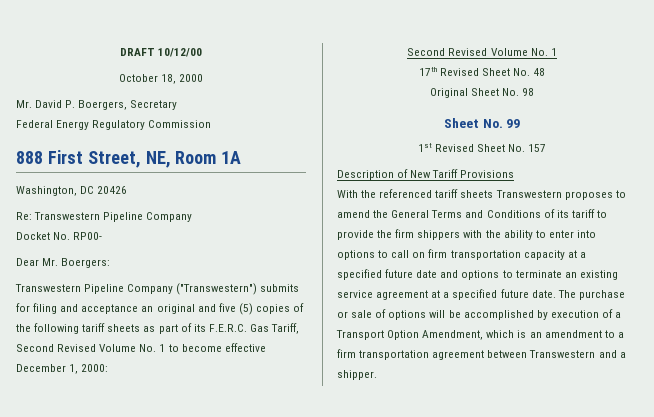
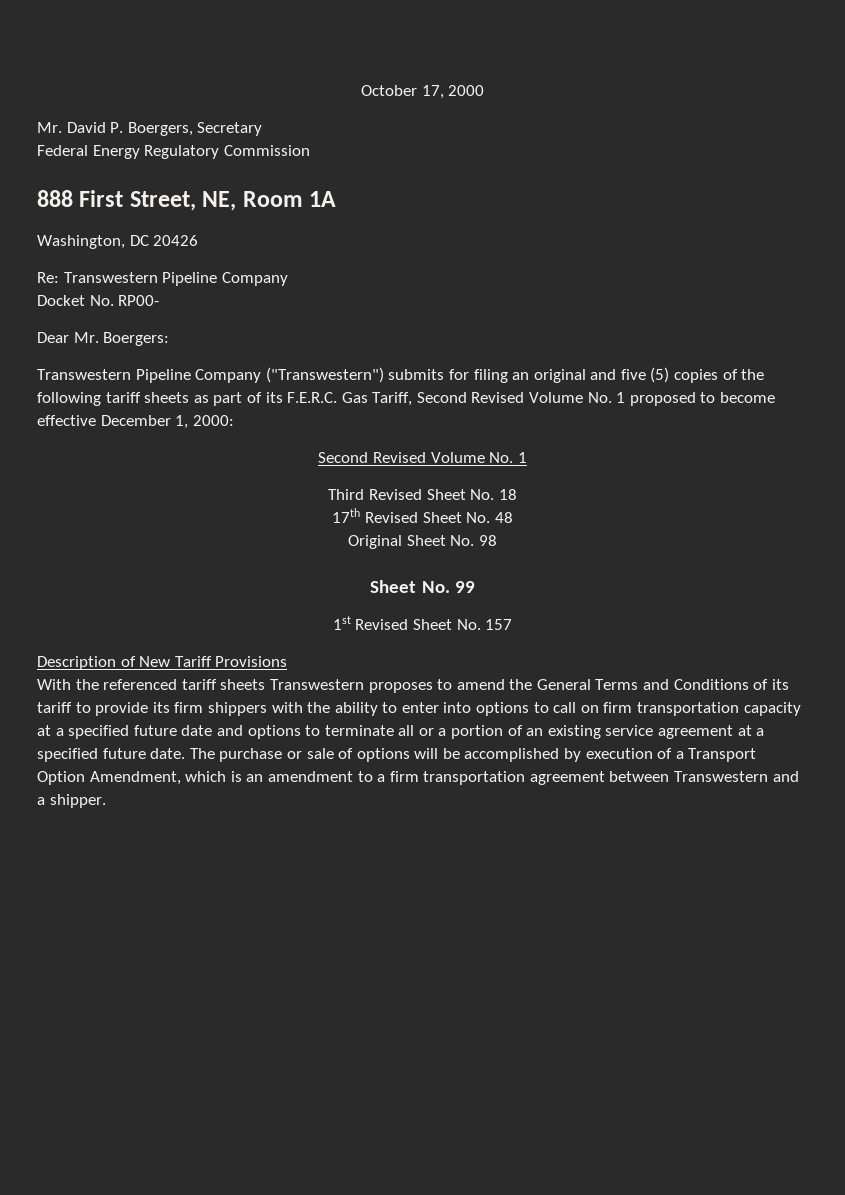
[119,48,203,57] [118,74,176,84] DRAFT 10/12/00 // October 18, -> [360,85,444,99] October 17,
[60,304,139,314] and acceptance -> (508, 376) none
(166, 348) none -> [629,392,696,406] proposed
(557, 52) none -> [328,489,517,500] // Third Revised Sheet No. 18
[377,230,393,238] the -> [152,702,170,713] its
(562, 274) none -> [398,725,523,739] all or a portion of

